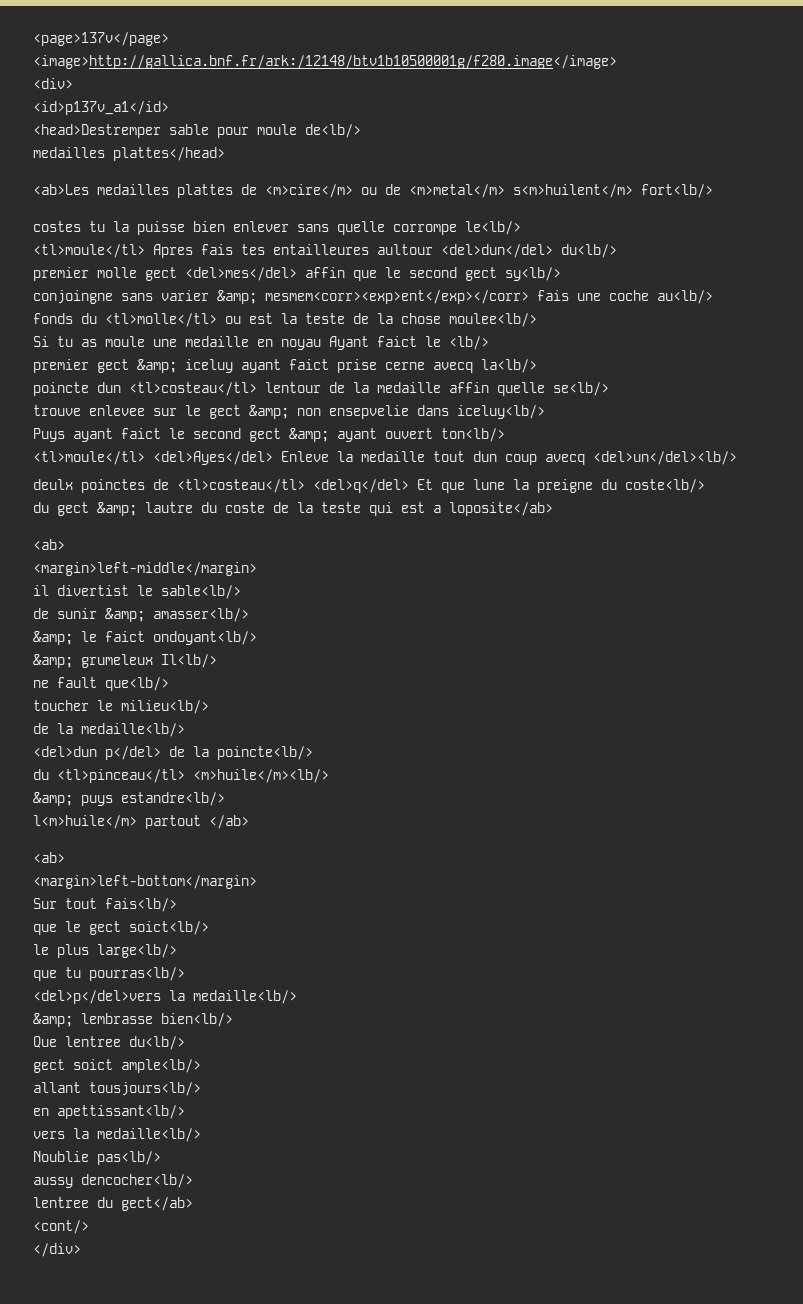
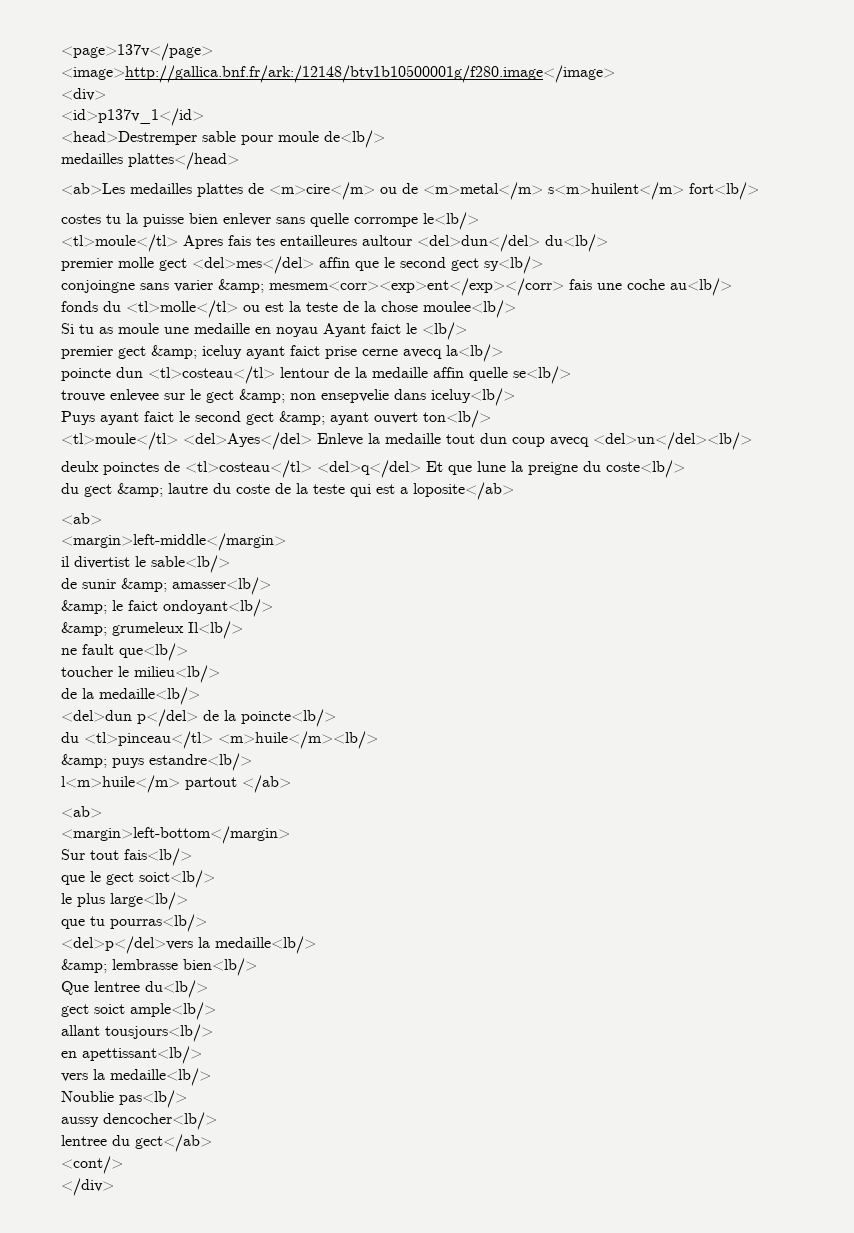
[33,101,169,115] <id>p137v_a1</id> -> [61,108,204,126] <id>p137v_1</id>

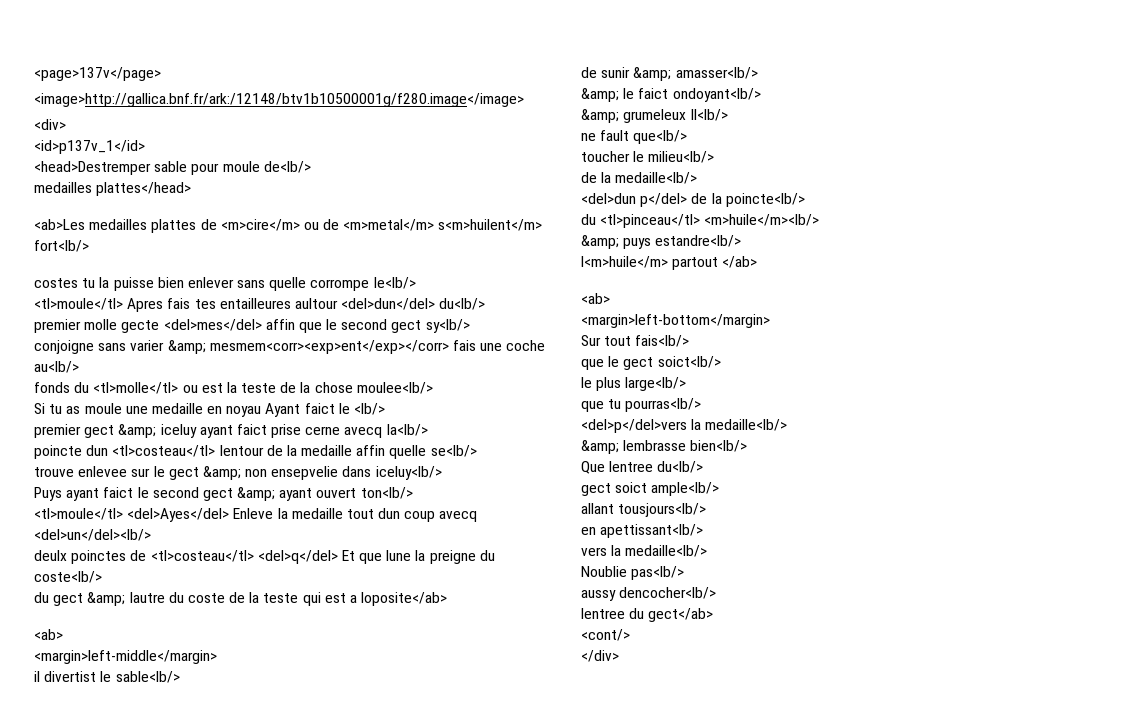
[159,258,187,271] gect -> [121,320,160,333] gecte
[61,280,135,293] conjoingne -> [34,340,94,354] conjoigne

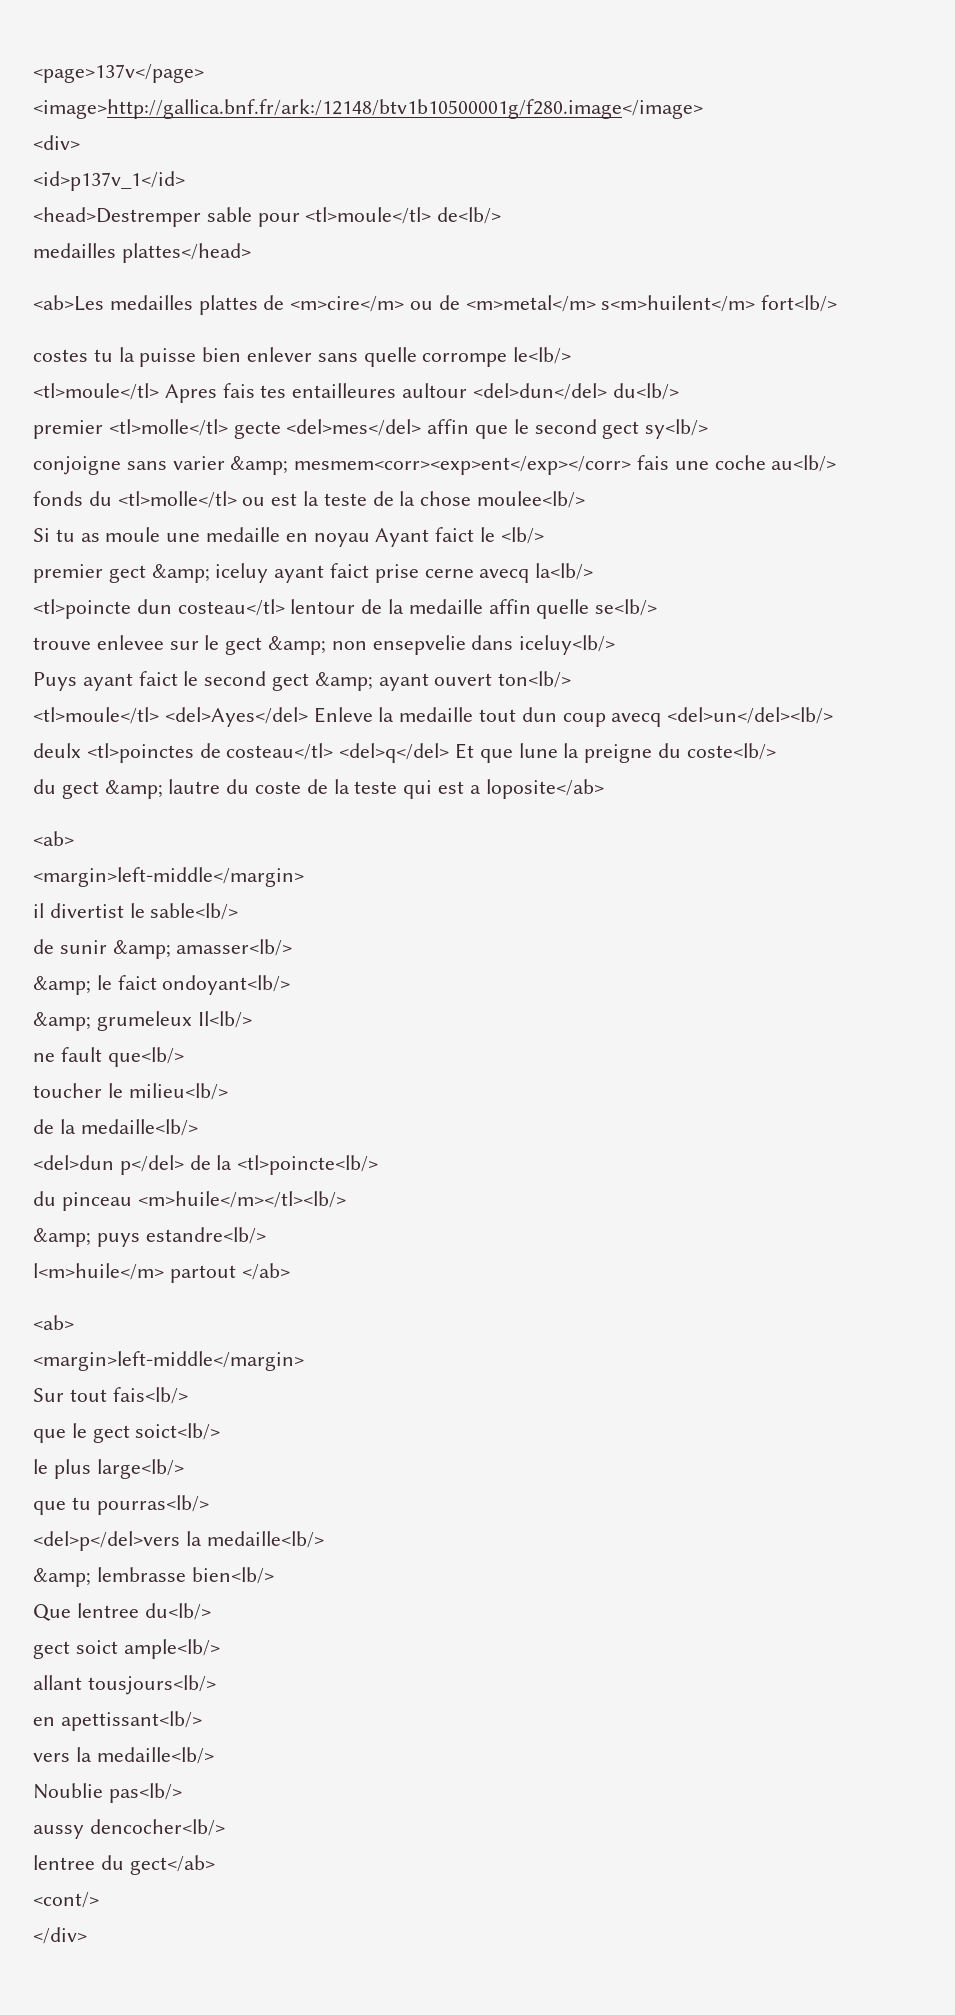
[222,161,260,172] moule -> [305,207,432,224] <tl>moule</tl>
[84,319,118,330] molle -> [108,419,228,436] <tl>molle</tl>
[34,445,216,459] poincte dun <tl>costeau</tl> -> [33,599,285,619] <tl>poincte dun costeau</tl>
[71,550,254,564] poinctes de <tl>costeau</tl> -> [86,743,334,763] <tl>poinctes de costeau</tl>
[725,193,805,207] [581,214,820,228] poincte<lb/> // du <tl>pinceau</tl> <m>huile</m><lb/> -> [237,1155,379,1175] [33,1191,346,1211] <tl>poincte<lb/> // du pinceau <m>huile</m></tl><lb/>
[581,314,770,328] <margin>left-bottom</margin> -> [33,1351,304,1371] <margin>left-middle</margin>

